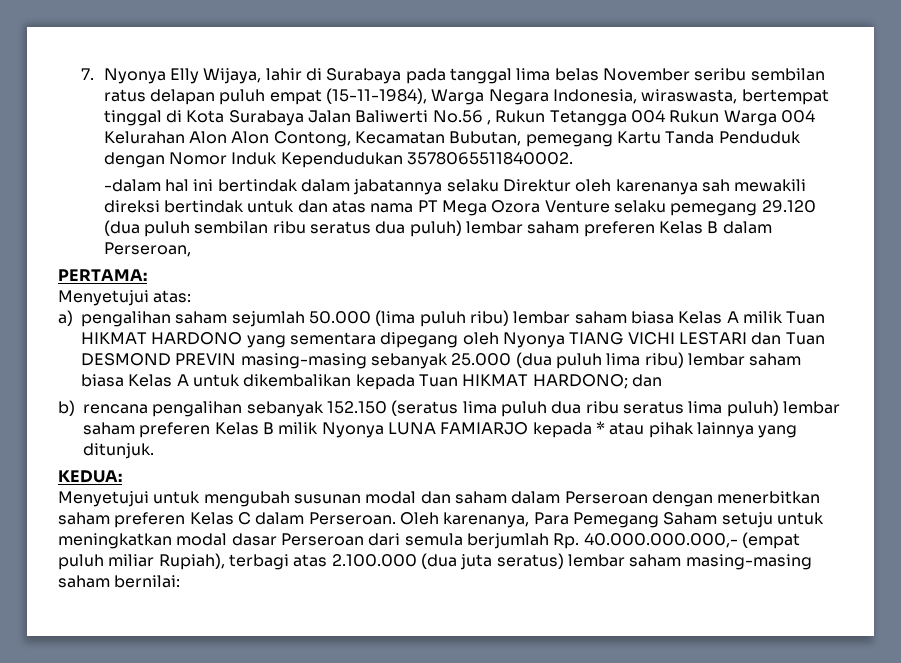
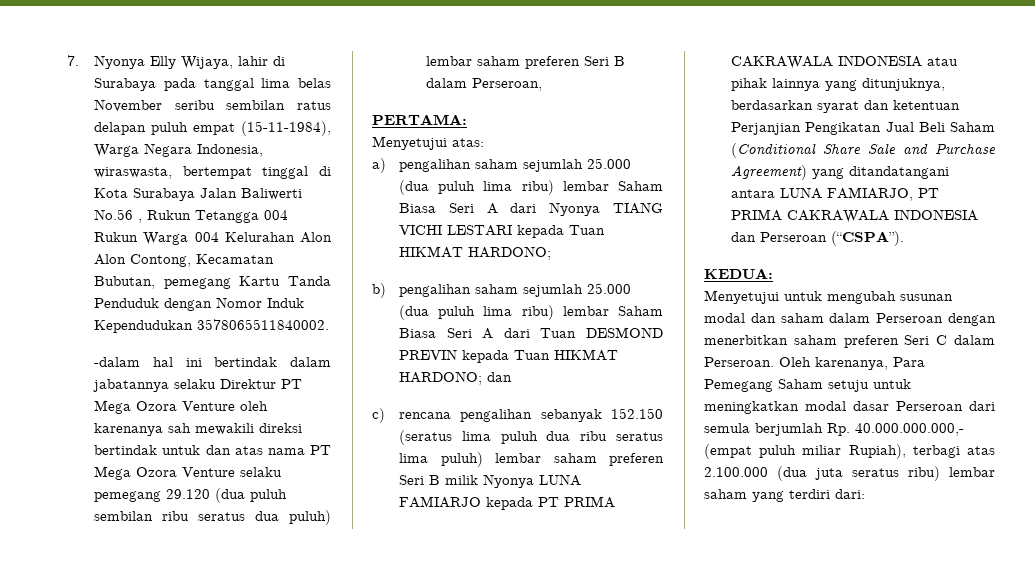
(571, 185) none -> [281,379,303,389] [94,400,236,414] PT Mega Ozora Venture
[658,221,703,234] Kelas -> [584,56,610,66] Seri
[308,310,826,327] [81,332,825,348] [81,352,802,369] [81,374,352,387] 50.000 (lima puluh ribu) lembar saham biasa Kelas A milik Tuan HIKMAT HARDONO yang sementara dipegang oleh Nyonya TIANG VICHI LESTARI dan Tuan DESMOND PREVIN masing-masing sebanyak 25.000 (dua puluh lima ribu) lembar saham biasa Kelas A untuk dikembalikan -> [587,158,632,169] [399,180,663,195] [399,202,663,216] [399,225,606,238] [399,246,552,260] [372,283,632,298] [399,305,663,320] [399,327,663,339] [399,349,458,360] 25.000 (dua puluh lima ribu) lembar Saham Biasa Seri A dari Nyonya TIANG VICHI LESTARI kepada Tuan HIKMAT HARDONO; // b) pengalihan saham sejumlah 25.000 (dua puluh lima ribu) lembar Saham Biasa Seri A dari Tuan DESMOND PREVIN
[58,400,75,416] b) -> [372,408,385,423] c)
[214,422,259,435] Kelas -> [399,475,425,485] Seri
[595,421,798,438] [83,443,154,459] * atau pihak lainnya yang ditunjuk. -> [538,496,616,508] [731,55,959,69] [731,78,946,91] [731,100,961,113] [731,122,995,135] [731,143,996,158] [731,165,950,180] [731,187,940,201] [731,209,979,223] [731,231,905,246] PT PRIMA CAKRAWALA INDONESIA atau pihak lainnya yang ditunjuknya, berdasarkan syarat dan ketentuan Perjanjian Pengikatan Jual Beli Saham (Conditional Share Sale and Purchase Agreement) yang ditandatangani antara LUNA FAMIARJO, PT PRIMA CAKRAWALA INDONESIA dan Perseroan (“CSPA”).
[189,512,234,525] Kelas -> [904,335,930,345] Seri
[496,553,812,570] [58,575,181,588] seratus) lembar saham masing-masing saham bernilai: -> [852,466,995,481] [704,489,865,502] seratus ribu) lembar saham yang terdiri dari:

